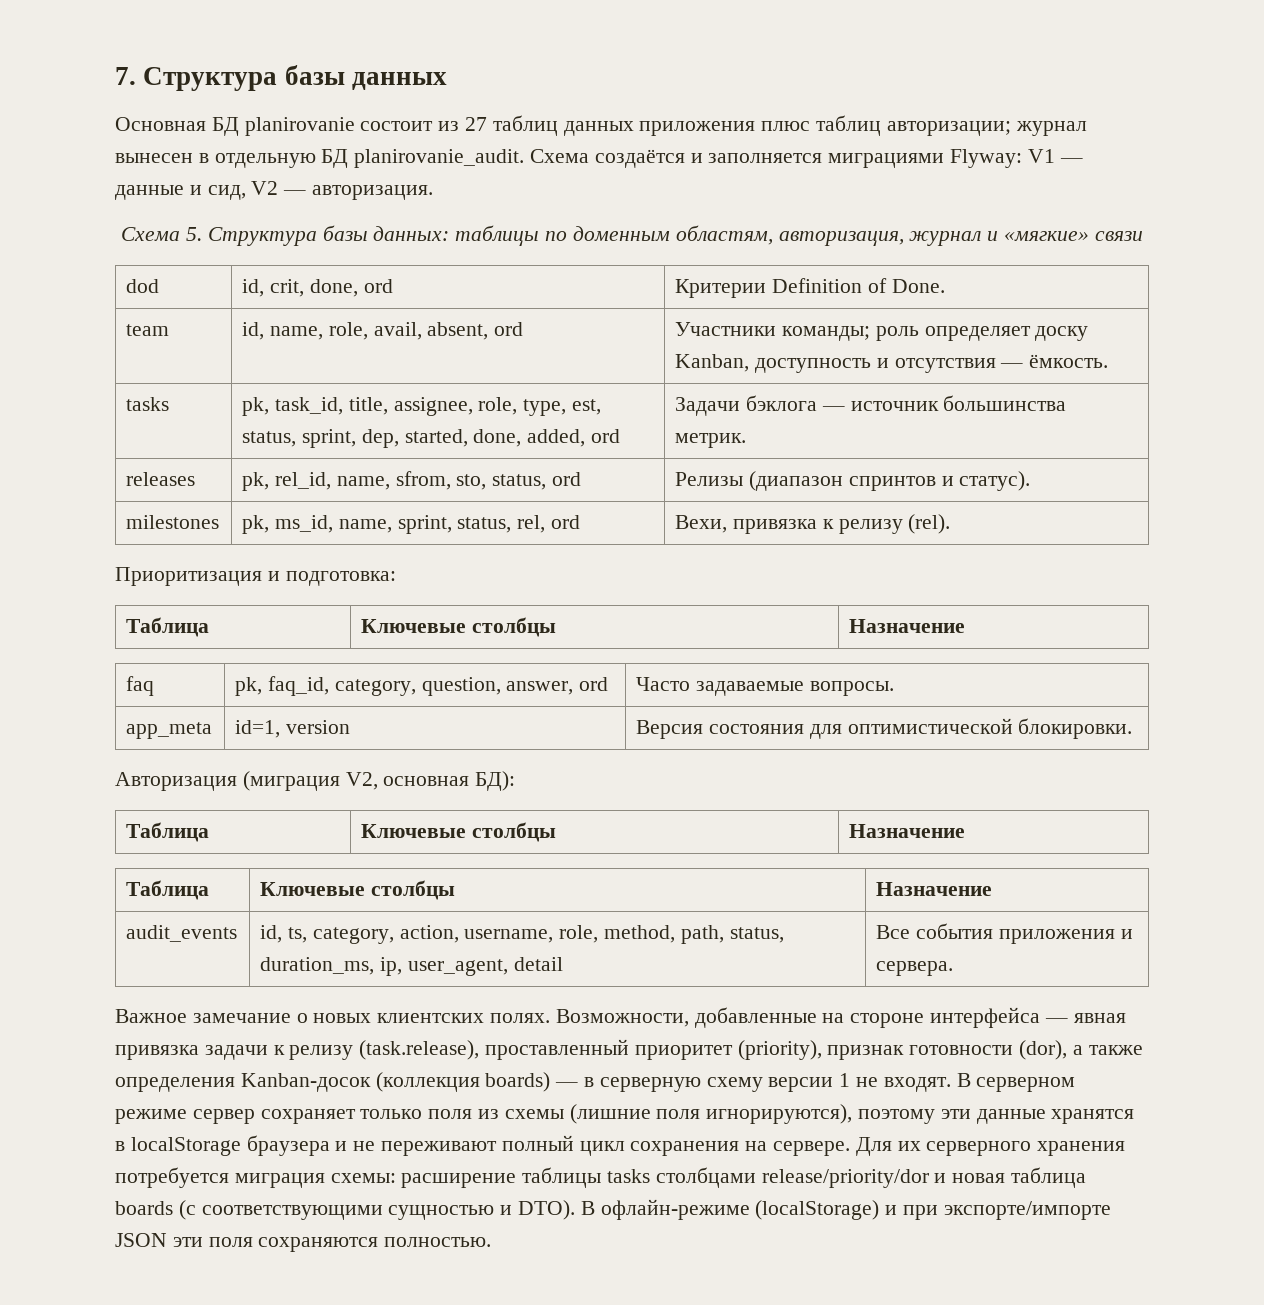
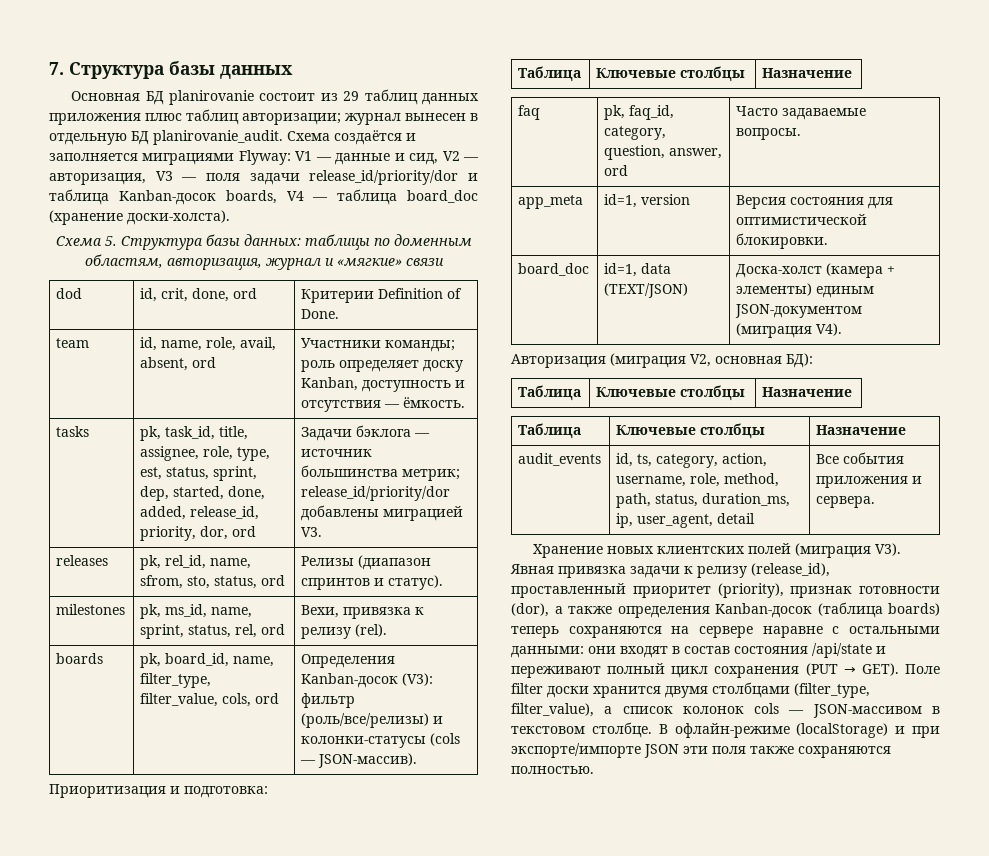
[465,117,488,131] 27 -> [343,91,360,101] 29
[312,185,434,200] авторизация. -> [49,170,478,185] [49,189,478,205] [49,210,230,225] авторизация, V3 — поля задачи release_id/priority/dor и таблица Kanban-досок boards, V4 — таблица board_doc (хранение доски-холста).
(586, 438) none -> [190,506,260,520] [140,526,229,541] release_id, priority, dor,
[675,433,747,448] метрик. -> [402,469,461,481] [301,486,451,501] [301,505,464,521] [301,527,323,537] метрик; release_id/priority/dor добавлены миграцией V3.
(951, 524) none -> [56,653,104,664] [140,653,275,668] [140,673,212,688] [140,693,280,707] [301,654,396,668] [301,673,434,688] [301,693,356,708] [301,713,444,728] [301,733,461,748] [300,753,418,768] // boards | pk, board_id, name, filter_type, filter_value, cols, ord | Определения Kanban-досок (V3): фильтр (роль/все/релизы) и колонки-статусы (cols — JSON-массив).
(1133, 728) none -> [518,263,590,276] [604,263,672,277] [604,283,689,298] [736,263,896,278] [736,283,875,298] [735,304,863,318] [736,323,843,338] // board_doc | id=1, data (TEXT/JSON) | Доска-холст (камера + элементы) единым JSON-документом (миграция V4).
[115,1007,1126,1028] Важное замечание о новых клиентских полях. Возможности, добавленные на стороне интерфейса — явная -> [533,543,902,558] [510,564,554,574] Хранение новых клиентских полей (миграция V3). Явная
[359,1040,480,1060] (task.release), -> [751,563,830,577] (release_id),
[375,1072,1076,1092] [115,1104,1135,1124] [115,1135,1126,1156] [115,1167,1087,1188] [115,1200,576,1220] (коллекция boards) — в серверную схему версии 1 не входят. В серверном режиме сервер сохраняет только поля из схемы (лишние поля игнорируются), поэтому эти данные хранятся в localStorage браузера и не переживают полный цикл сохранения на сервере. Для их серверного хранения потребуется миграция схемы: расширение таблицы tasks столбцами release/priority/dor и новая таблица boards (с соответствующими сущностью и DTO). -> [817,602,940,618] [511,626,940,638] [511,643,886,658] [511,663,941,678] [511,682,870,698] [511,703,940,718] [511,722,652,738] (таблица boards) теперь сохраняются на сервере наравне с остальными данными: они входят в состав состояния /api/state и переживают полный цикл сохранения (PUT → GET). Поле filter доски хранится двумя столбцами (filter_type, filter_value), а список колонок cols — JSON-массивом в текстовом столбце.
(253, 1242) none -> [750,746,794,754] также

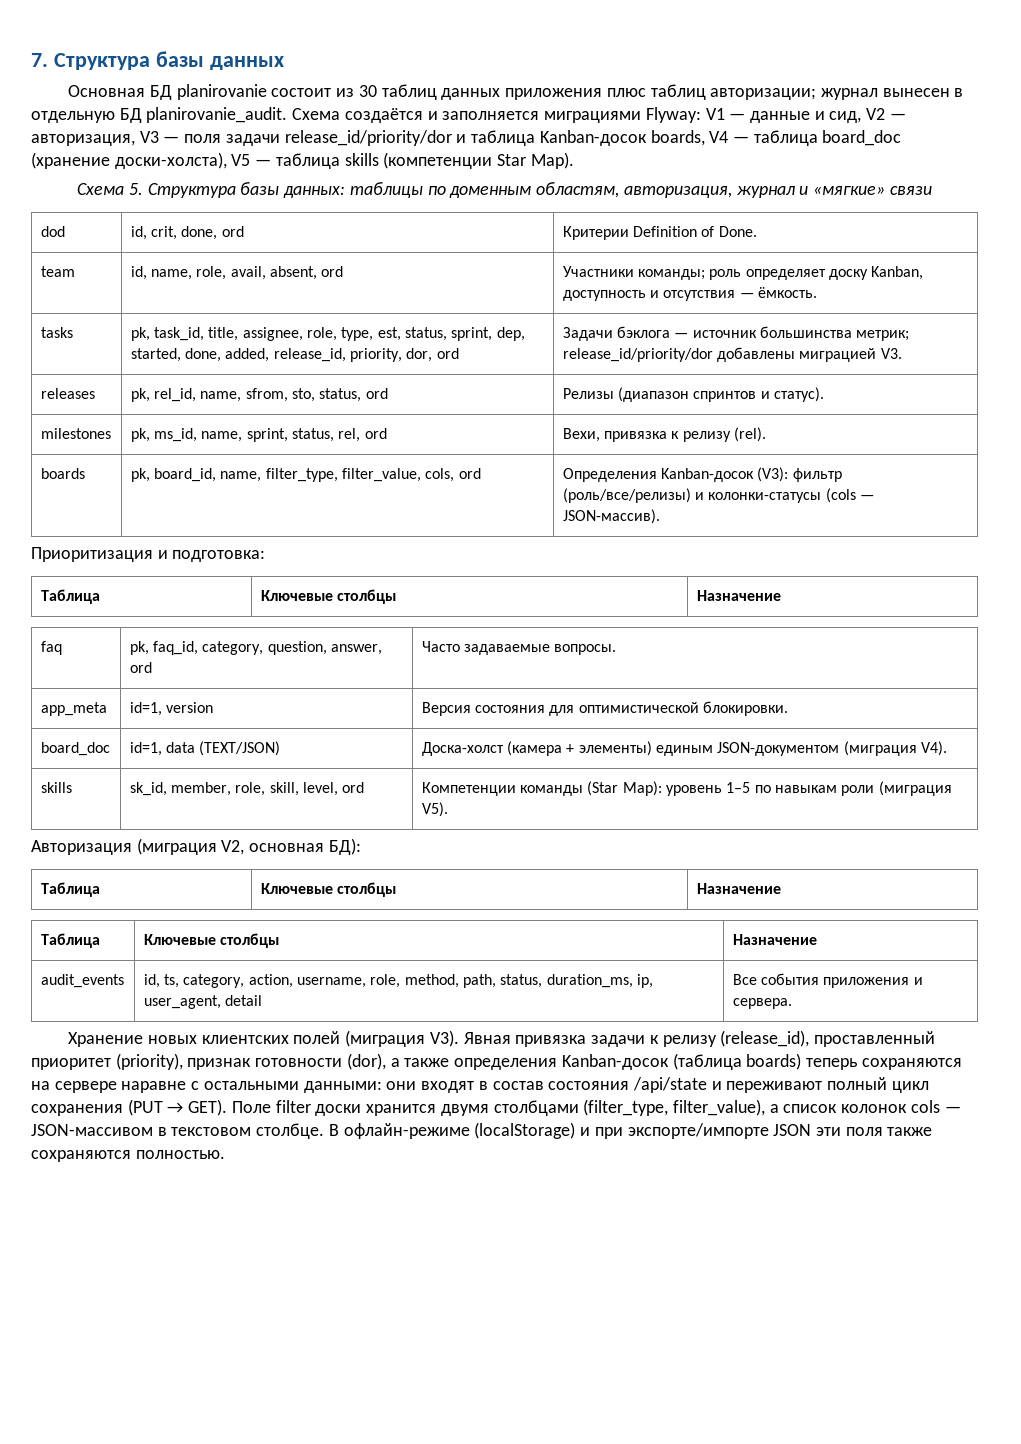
[343,91,360,101] 29 -> [358,85,377,97] 30
[127,210,230,225] доски-холста). -> [114,152,574,169] доски-холста), V5 — таблица skills (компетенции Star Map).
(843, 329) none -> [40,782,72,793] [129,782,365,796] [421,781,952,796] [421,802,448,817] // skills | sk_id, member, role, skill, level, ord | Компетенции команды (Star Map): уровень 1–5 по навыкам роли (миграция V5).

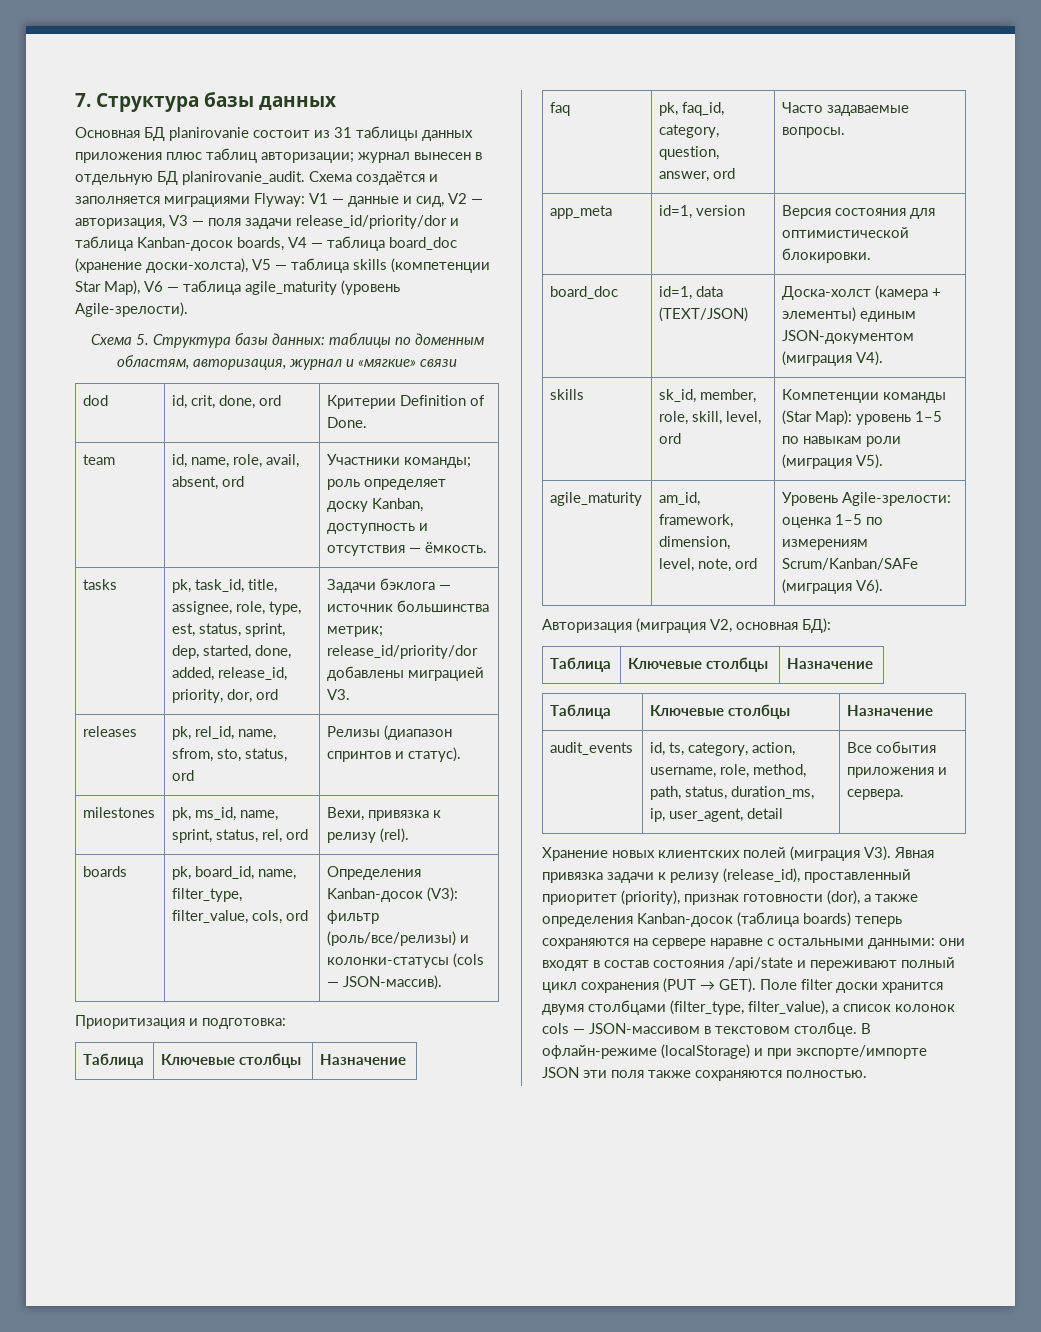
[358,84,437,100] 30 таблиц -> [334,126,418,141] 31 таблицы
[530,152,574,169] Map). -> [104,280,400,295] [75,302,188,317] Map), V6 — таблица agile_maturity (уровень Agile-зрелости).
(448, 809) none -> [550,492,643,506] [659,492,701,506] [659,514,734,528] [659,536,731,550] [659,558,758,572] [782,492,952,506] [782,514,884,528] [782,539,869,550] [782,558,919,570] [782,579,884,594] // agile_maturity | am_id, framework, dimension, level, note, ord | Уровень Agile-зрелости: оценка 1–5 по измерениям Scrum/Kanban/SAFe (миграция V6).

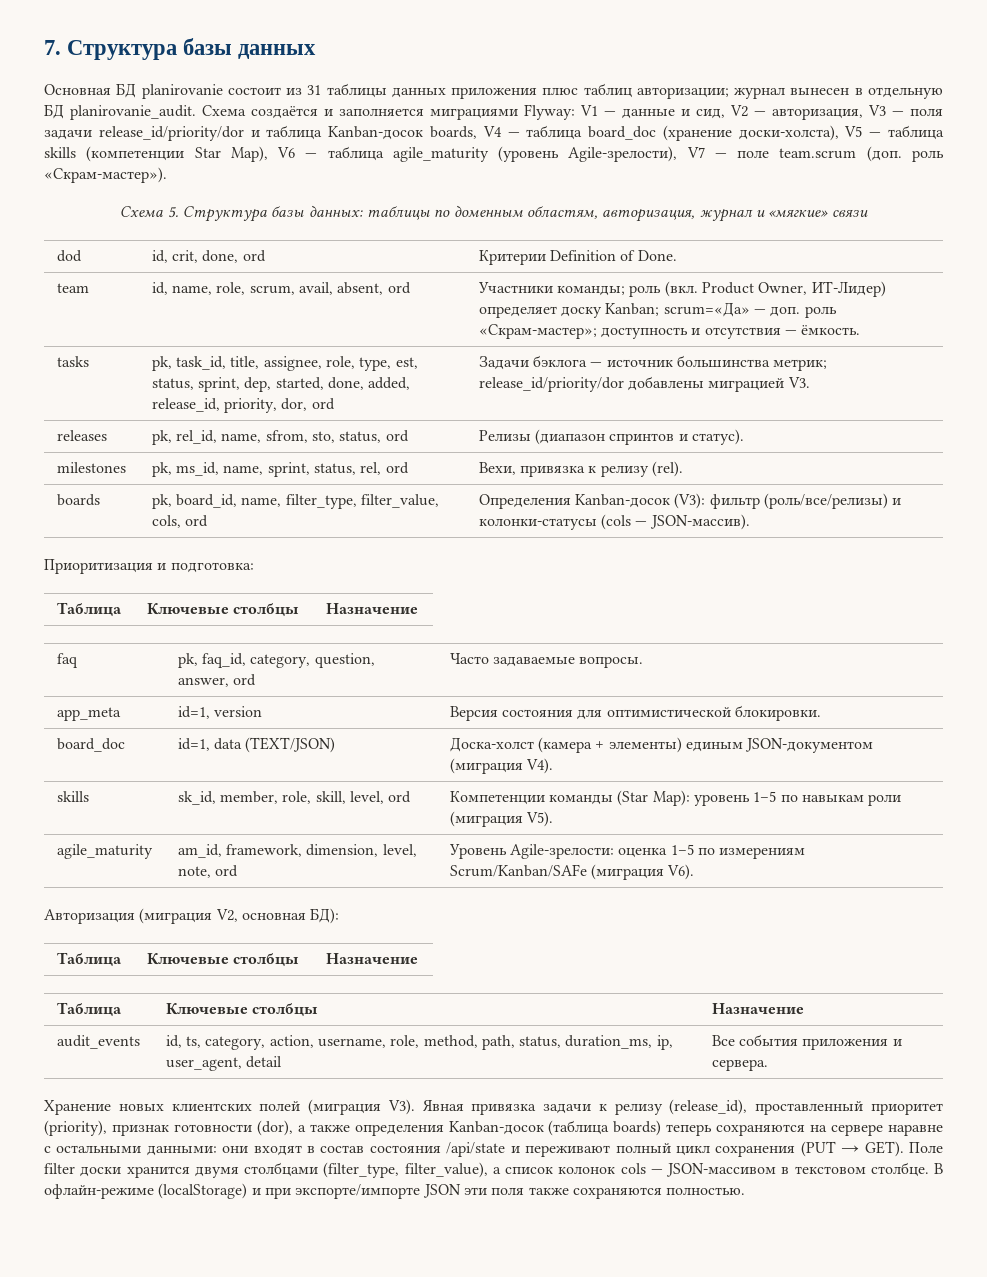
[75,302,188,317] Agile-зрелости). -> [568,146,944,162] [44,167,167,183] Agile-зрелости), V7 — поле team.scrum (доп. роль «Скрам-мастер»).
(263, 461) none -> [249,285,295,295] scrum,
[364,479,447,490] [327,498,424,512] определяет доску Kanban, -> [664,281,886,297] [478,302,837,318] [478,324,597,339] (вкл. Product Owner, ИТ-Лидер) определяет доску Kanban; scrum=«Да» — доп. роль «Скрам-мастер»;

